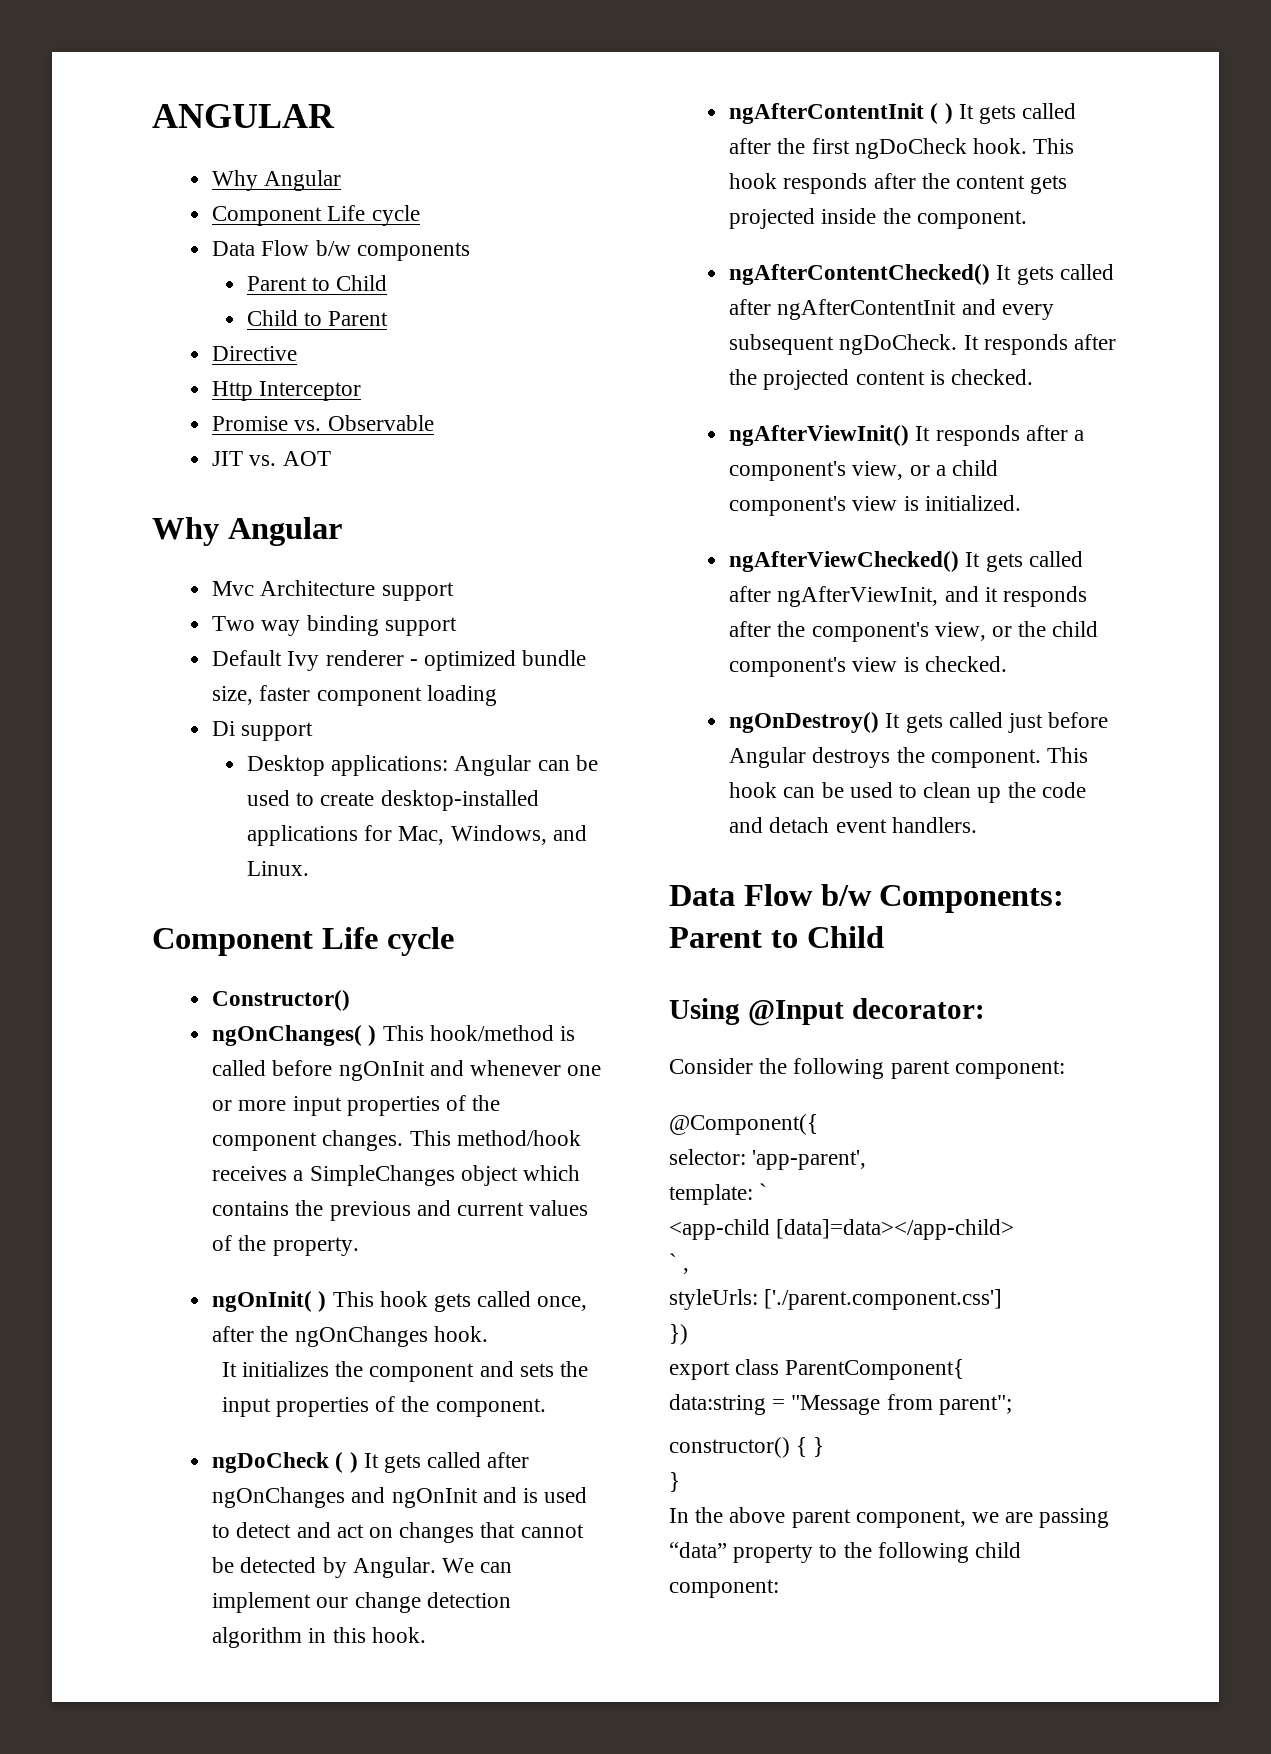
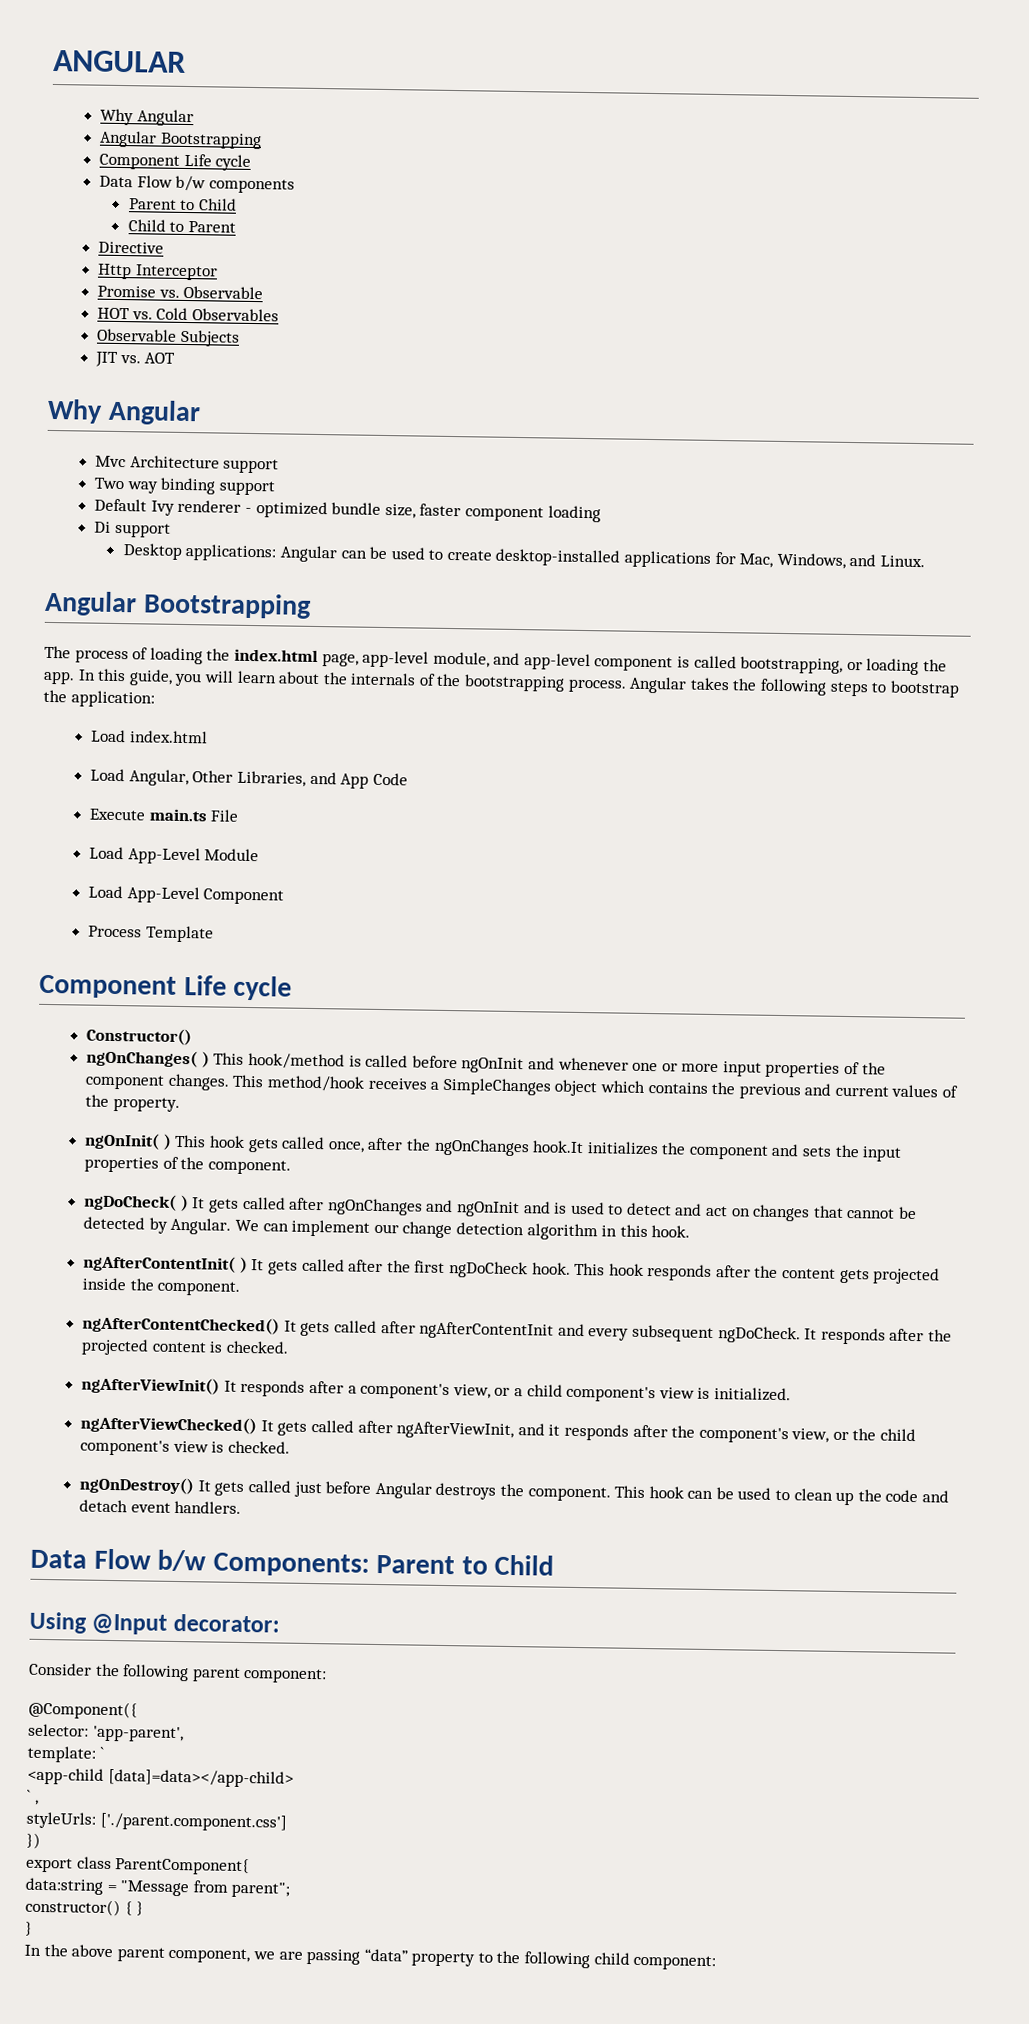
(342, 180) none -> [99,130,262,150] // Angular Bootstrapping
(434, 423) none -> [97,307,279,322] [97,328,240,347] // HOT vs. Cold Observables // Observable Subjects
(310, 868) none -> [44,590,311,619] [44,645,948,676] [43,668,960,698] [43,689,155,708] [91,729,208,744] [90,768,408,789] [89,808,240,822] [89,846,260,865] [88,885,285,905] [88,925,214,943] // Angular Bootstrapping // The process of loading the index.html page, app-level module, and app-level component is called bootstrapping, or loading the app. In this guide, you will learn about the internals of the bootstrapping process. Angular takes the following steps to bootstrap the application: // Load index.html // Load Angular, Other Libraries, and App Code // Execute main.ts File // Load App-Level Module // Load App-Level Component // Process Template
[433,1326,488,1342] [221,1362,237,1377] hook. // It -> [532,1140,585,1154] hook.It
[212,1452,344,1473] ngDoCheck ( -> [83,1193,178,1211] ngDoCheck(
[729,103,939,124] ngAfterContentInit ( -> [83,1254,237,1273] ngAfterContentInit(

